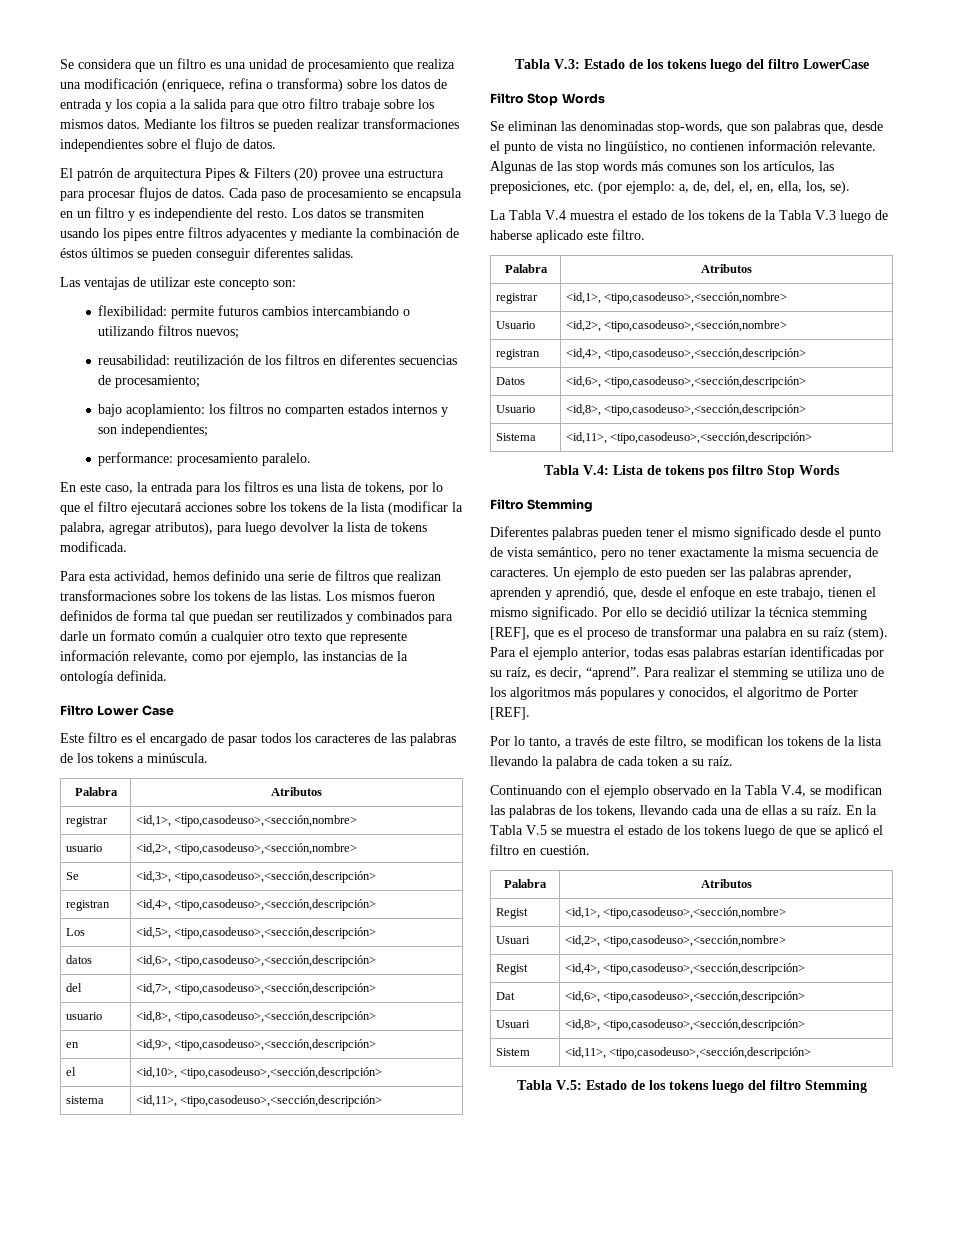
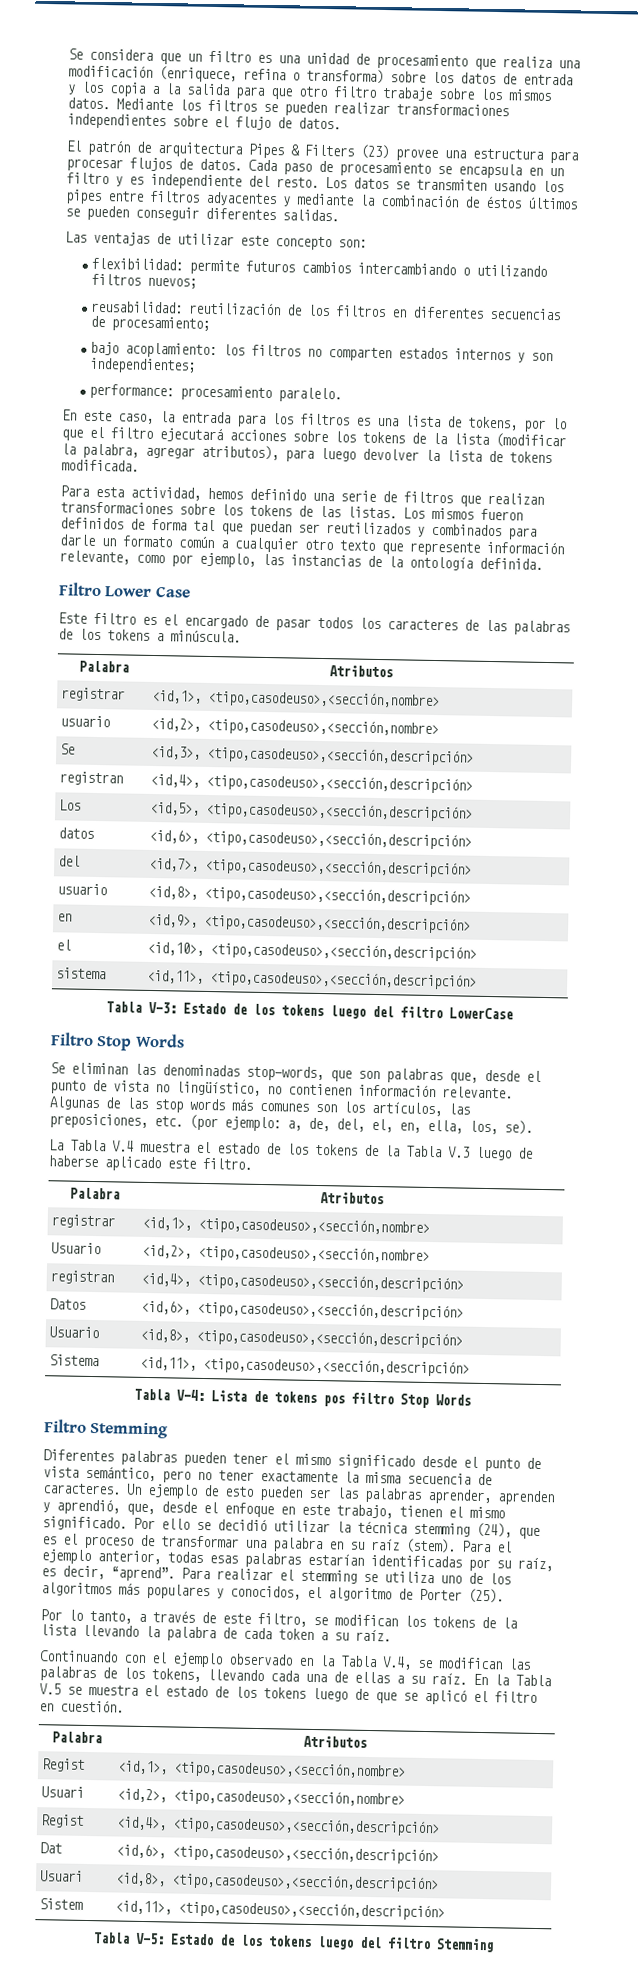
[294,168,318,181] (20) -> [360,144,390,160] (23)
[553,59,580,69] V.3: -> [148,1001,177,1014] V-3:
[583,465,609,475] V.4: -> [176,1389,205,1402] V-4:
[490,627,530,640] [REF], -> [476,1522,512,1538] (24),
[490,707,530,720] [REF]. -> [468,1588,504,1604] (25).
[555,1080,582,1090] V.5: -> [134,1932,165,1945] V-5:

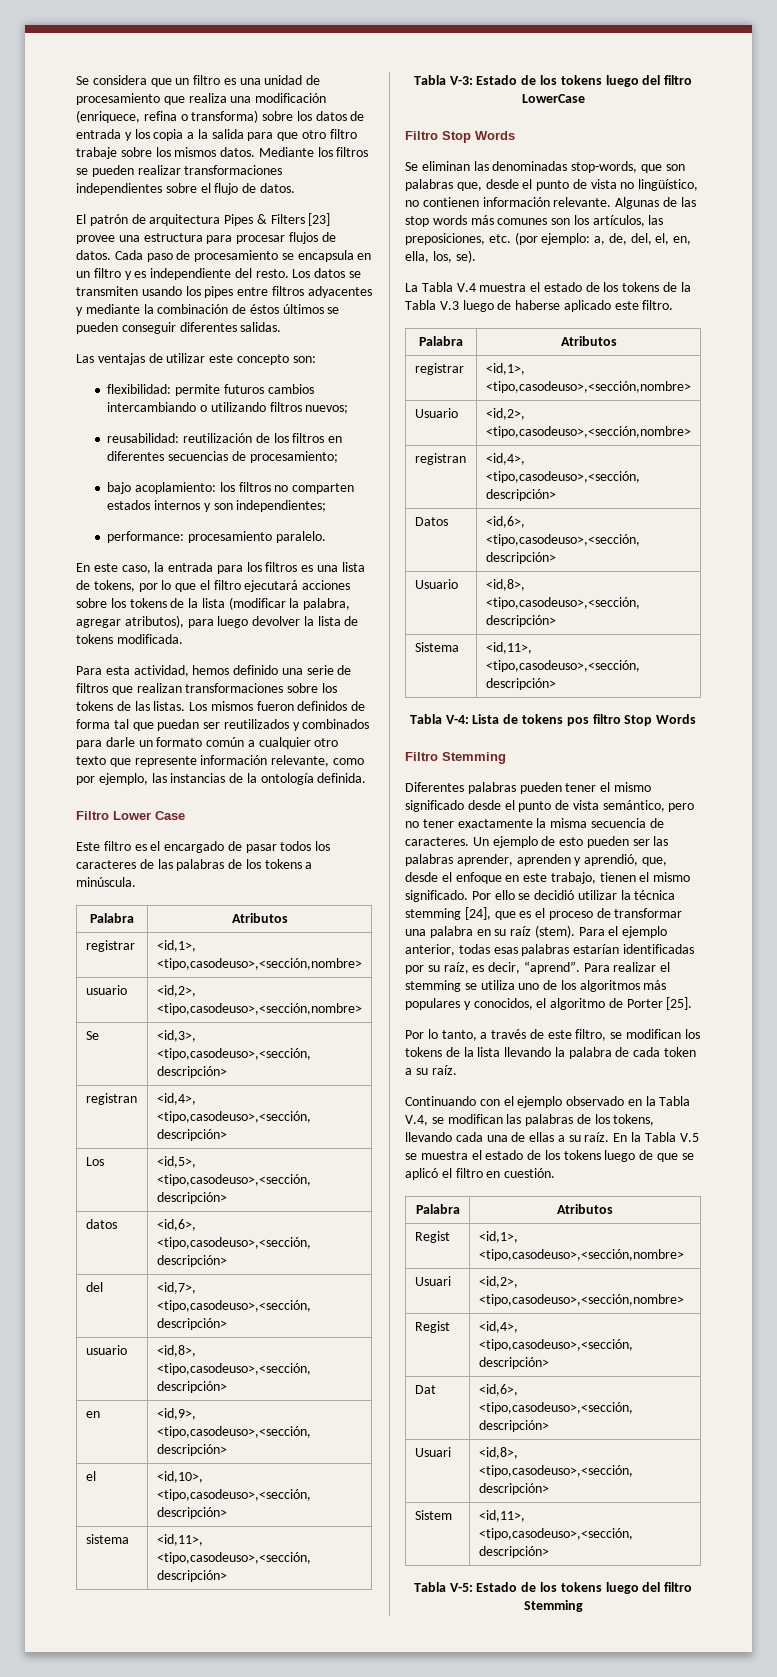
[360,144,390,160] (23) -> [308,213,331,226] [23]
[476,1522,512,1538] (24), -> [464,907,491,920] [24],
[468,1588,504,1604] (25). -> [666,997,693,1010] [25].

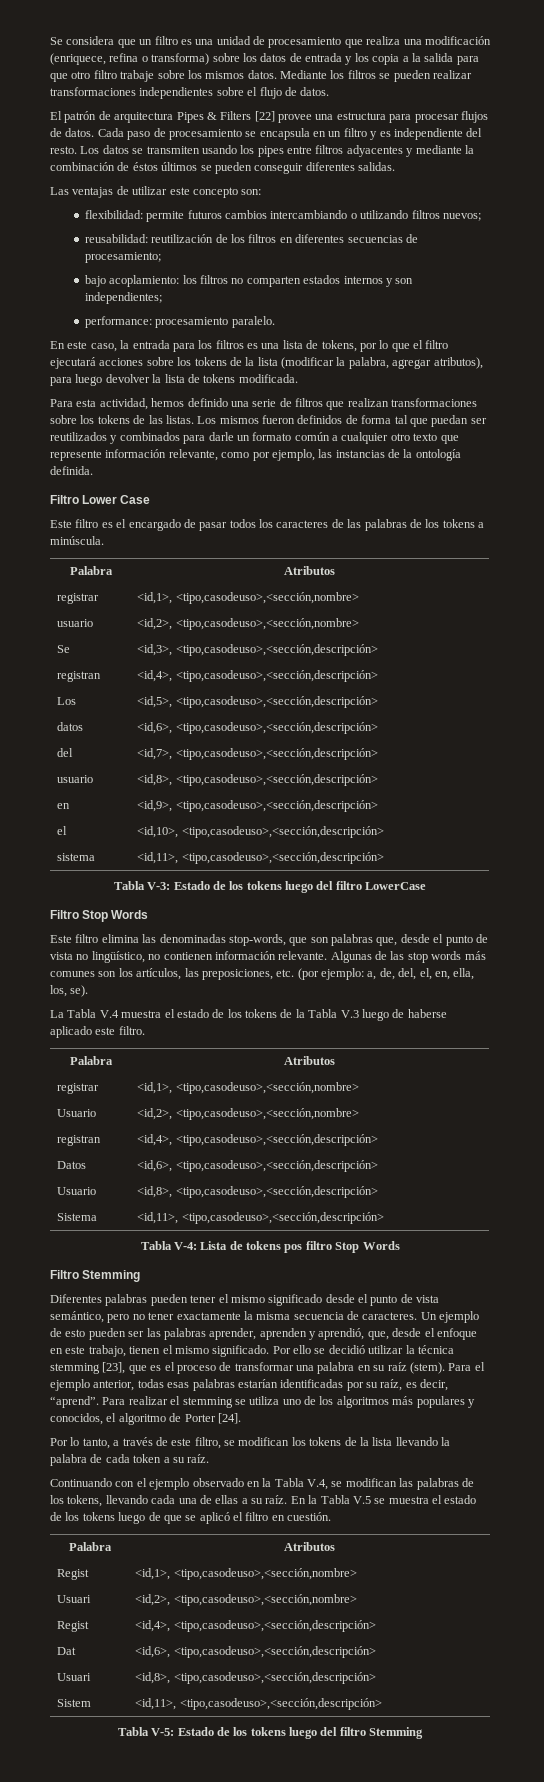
[308,213,331,226] [23] -> [254,111,275,122] [22]
[405,161,470,171] Se eliminan -> [50,934,139,943] Este filtro elimina
[464,907,491,920] [24], -> [102,1362,126,1374] [23],
[666,997,693,1010] [25]. -> [217,1413,241,1424] [24].

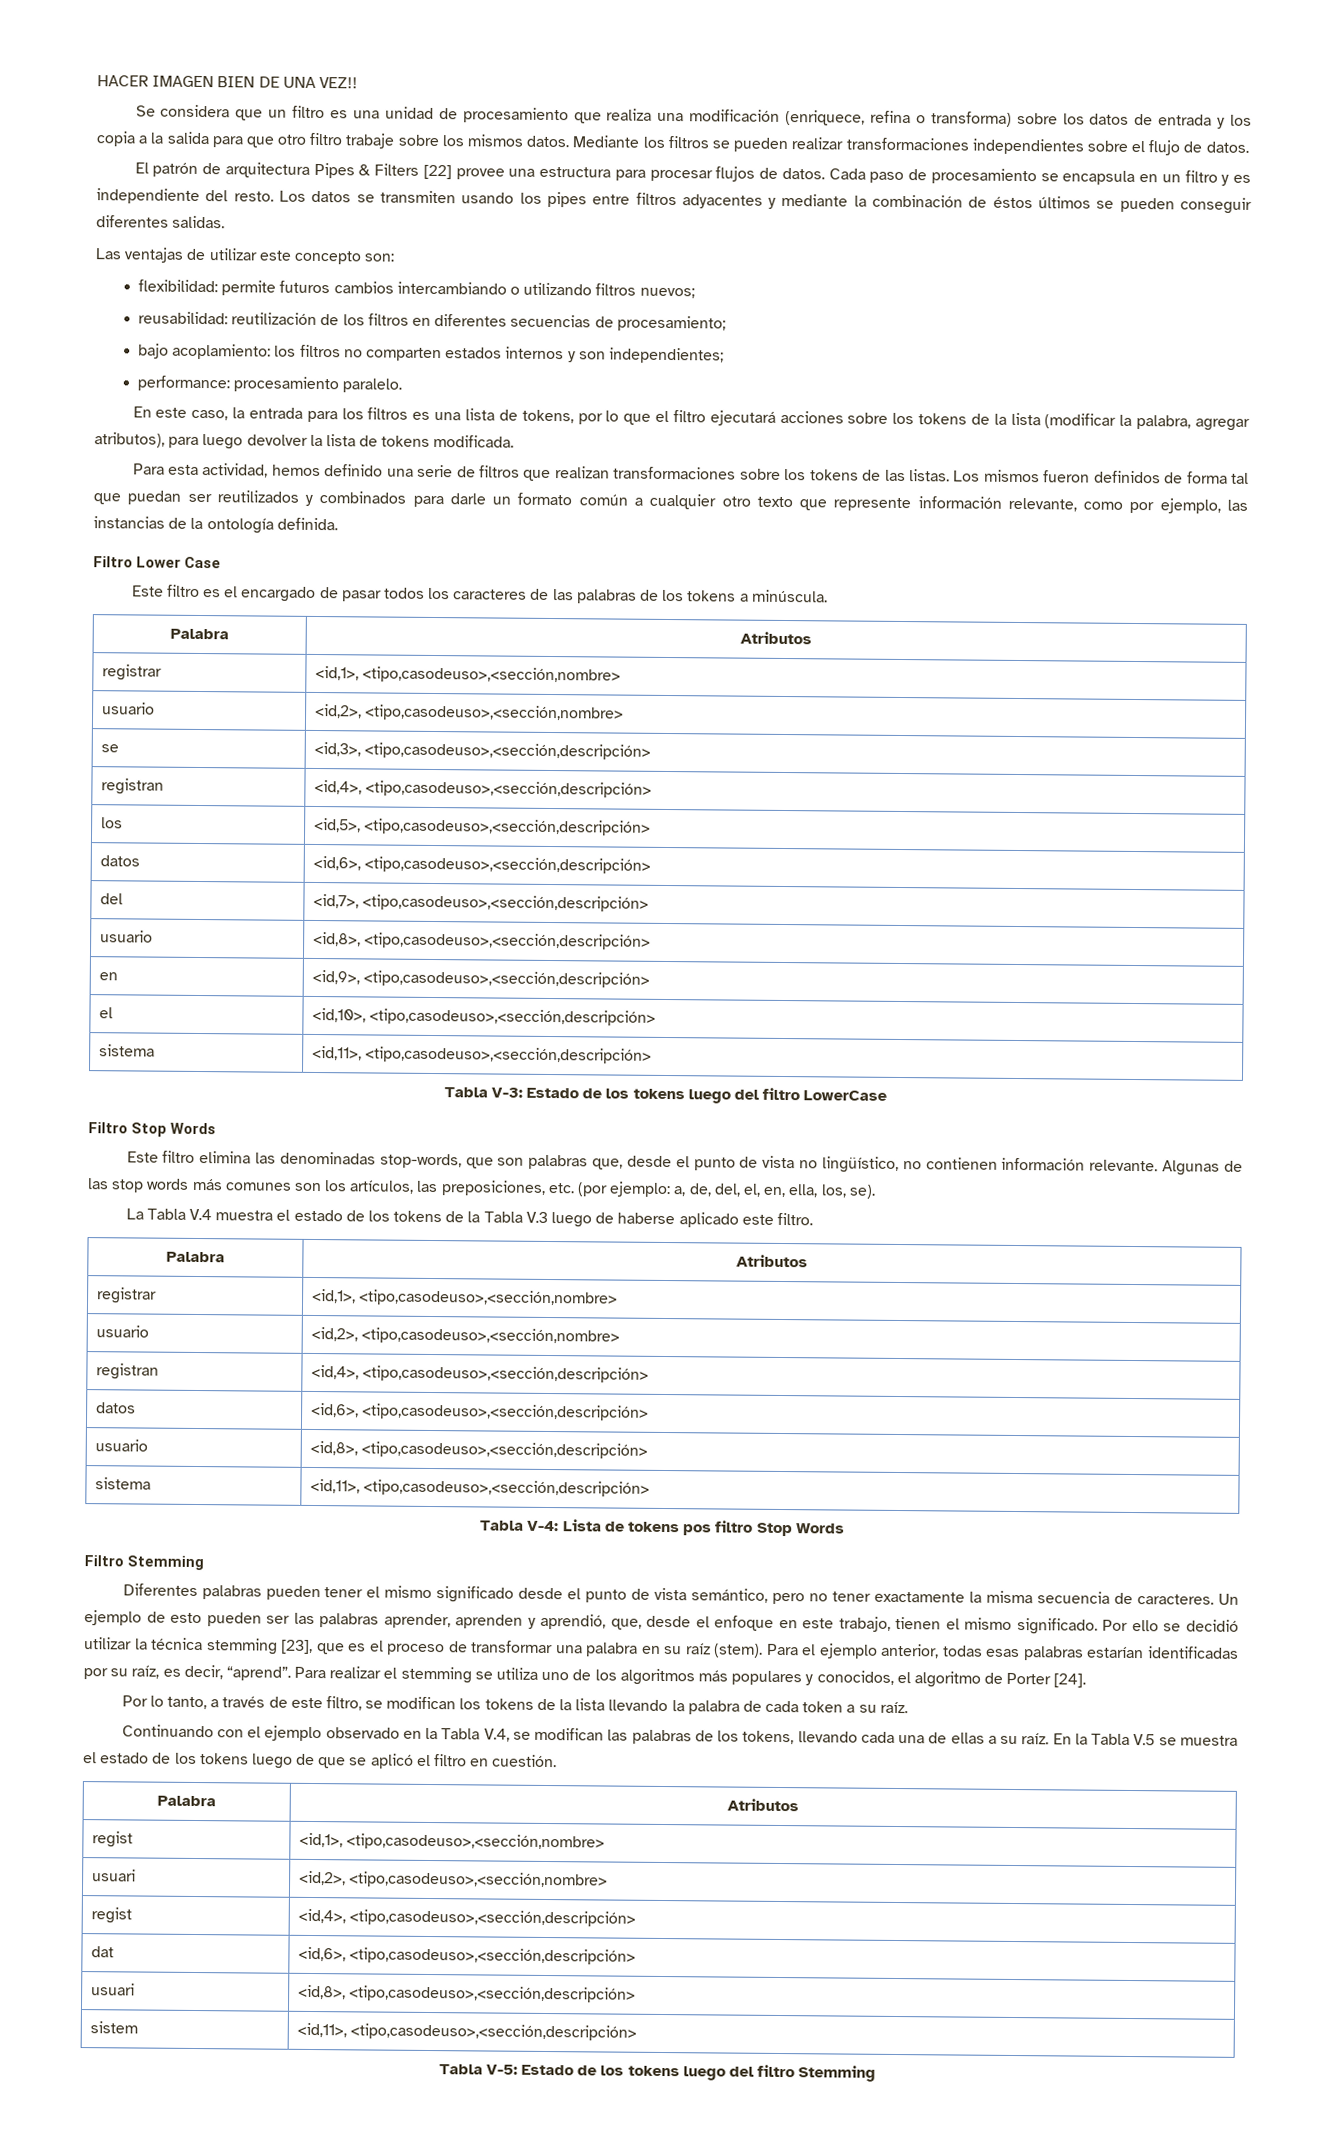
(50, 41) none -> [97,75,358,89] HACER IMAGEN BIEN DE UNA VEZ!! //
[57,645,71,653] Se -> [101,744,120,753] se
[57,697,77,705] Los -> [101,817,124,829] los
[57,1109,97,1117] Usuario -> [96,1325,150,1338] usuario
[57,1161,87,1169] [137,1160,378,1172] [57,1187,97,1195] [137,1186,378,1198] [57,1213,98,1221] Datos | <id,6>, <tipo,casodeuso>,<sección,descripción> // Usuario | <id,8>, <tipo,casodeuso>,<sección,descripción> // Sistema -> [96,1402,137,1414] [311,1402,650,1421] [95,1439,149,1452] [310,1440,649,1459] [95,1477,152,1490] datos | <id,6>, <tipo,casodeuso>,<sección,descripción> // usuario | <id,8>, <tipo,casodeuso>,<sección,descripción> // sistema
[57,1569,90,1580] [135,1568,357,1580] [57,1595,92,1603] [135,1594,357,1606] [57,1621,90,1632] [135,1620,376,1632] [57,1647,77,1655] [135,1646,376,1658] [57,1673,92,1681] [135,1672,376,1684] [57,1699,92,1707] Regist | <id,1>, <tipo,casodeuso>,<sección,nombre> // Usuari | <id,2>, <tipo,casodeuso>,<sección,nombre> // Regist | <id,4>, <tipo,casodeuso>,<sección,descripción> // Dat | <id,6>, <tipo,casodeuso>,<sección,descripción> // Usuari | <id,8>, <tipo,casodeuso>,<sección,descripción> // Sistem -> [92,1831,134,1848] [299,1832,606,1851] [92,1869,137,1882] [299,1870,609,1889] [91,1907,133,1924] [298,1908,637,1927] [91,1946,115,1958] [298,1946,637,1965] [91,1983,136,1996] [298,1984,637,2003] [90,2021,139,2034] regist | <id,1>, <tipo,casodeuso>,<sección,nombre> // usuari | <id,2>, <tipo,casodeuso>,<sección,nombre> // regist | <id,4>, <tipo,casodeuso>,<sección,descripción> // dat | <id,6>, <tipo,casodeuso>,<sección,descripción> // usuari | <id,8>, <tipo,casodeuso>,<sección,descripción> // sistem

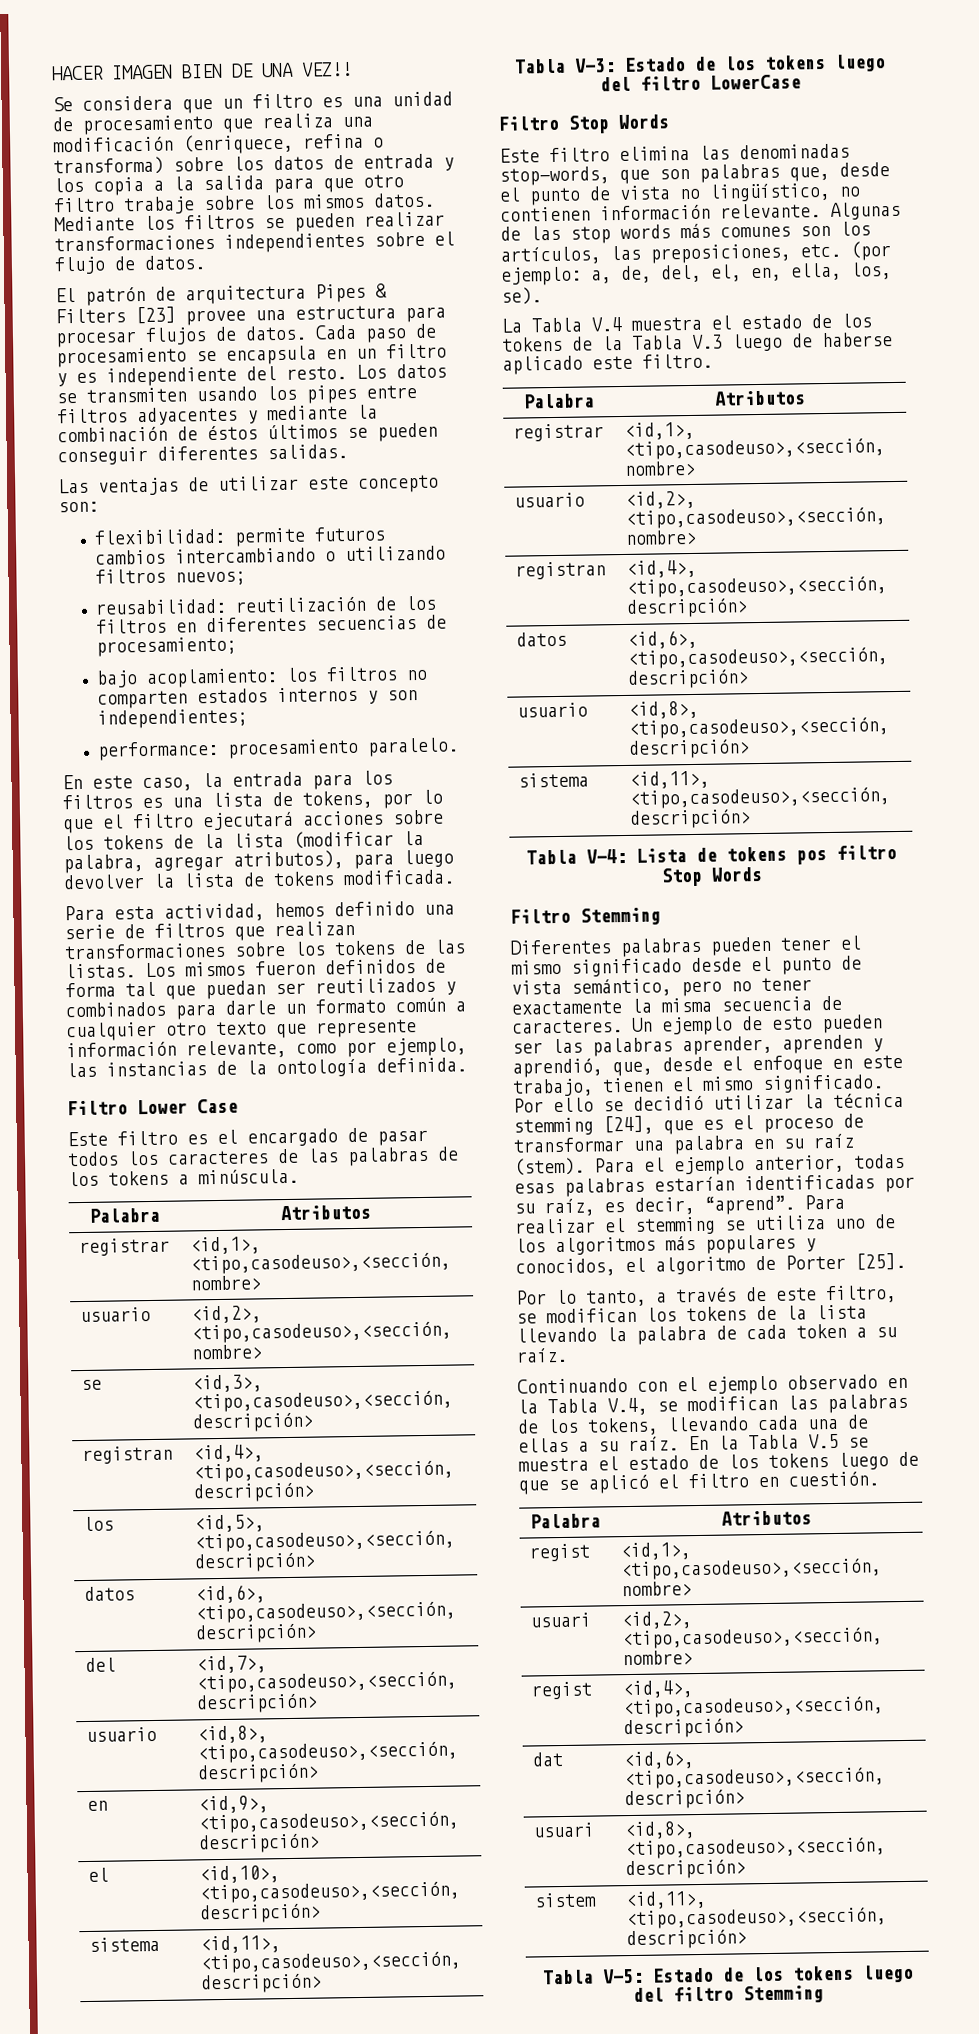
[422,164,452,180] [22] -> [135,306,176,325] [23]
[281,1639,314,1655] [23], -> [603,1115,654,1135] [24],
[1053,1673,1087,1688] [24]. -> [855,1252,906,1271] [25].

